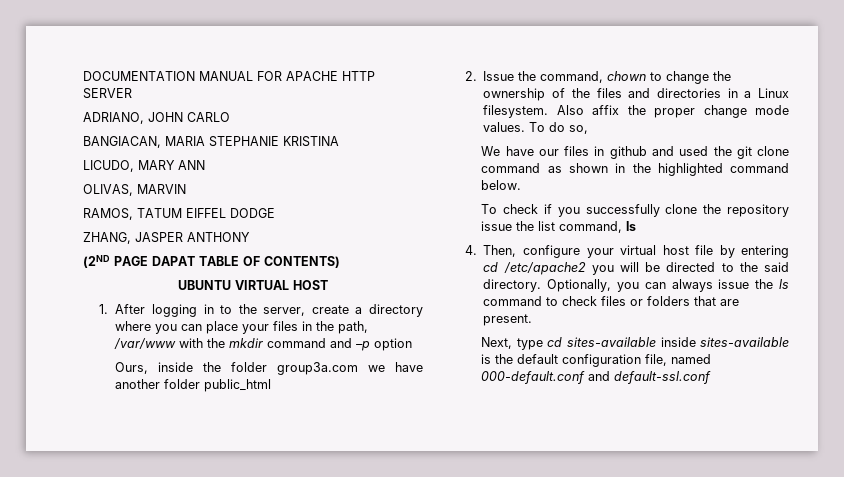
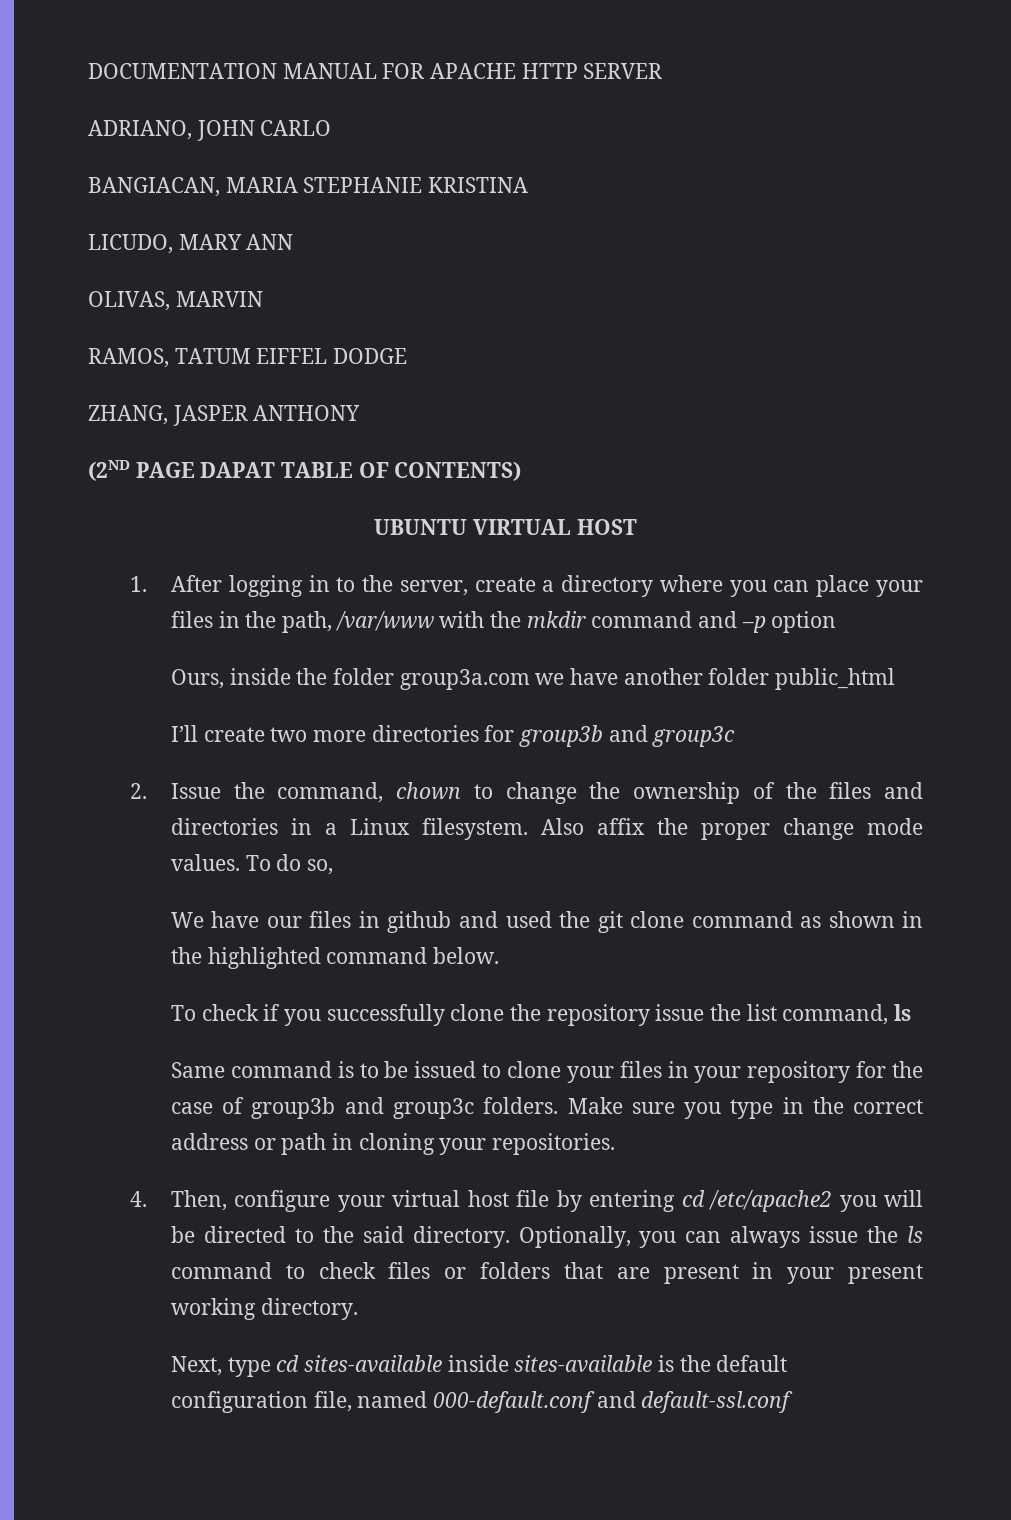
(272, 385) none -> [170,725,736,747] // I’ll create two more directories for group3b and group3c
(637, 226) none -> [170,1061,923,1083] [170,1097,923,1119] [170,1133,616,1155] // Same command is to be issued to clone your files in your repository for the case of group3b and group3c folders. Make sure you type in the correct address or path in cloning your repositories.
[483,314,533,326] present. -> [663,1262,924,1284] [170,1298,358,1320] present in your present working directory.

